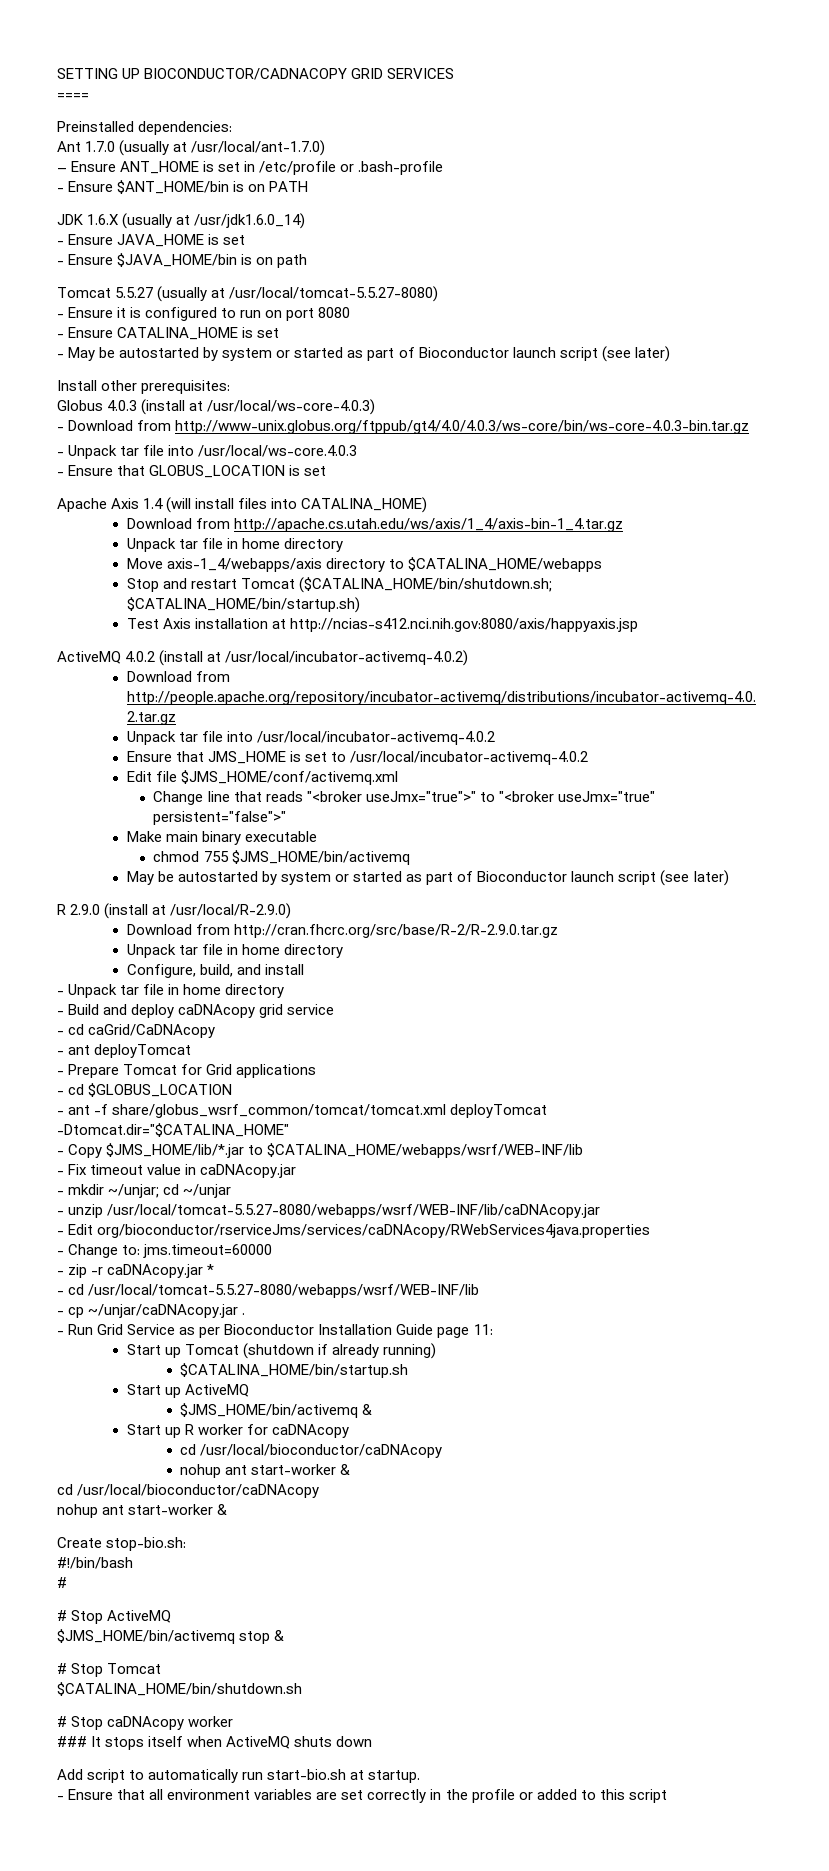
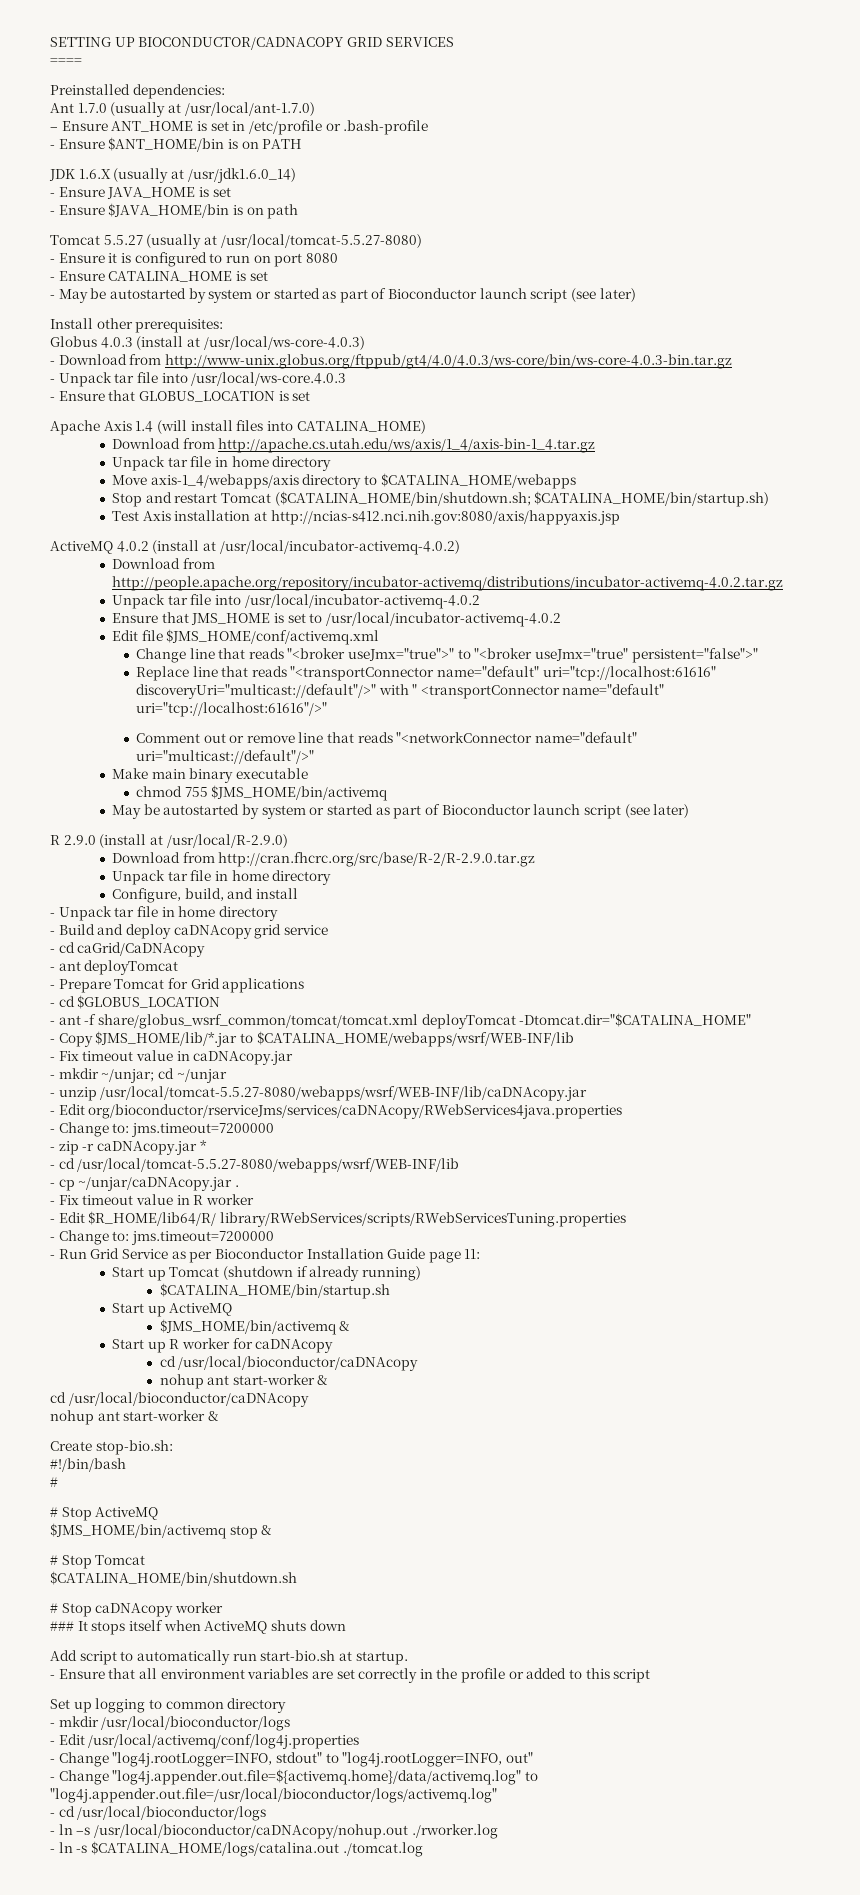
(287, 818) none -> [135,666,716,681] [135,684,665,699] [135,702,327,717] [135,732,638,743] [135,750,314,764] // Replace line that reads "<transportConnector name="default" uri="tcp://localhost:61616" discoveryUri="multicast://default"/>" with " <transportConnector name="default" uri="tcp://localhost:61616"/>" // Comment out or remove line that reads "<networkConnector name="default" uri="multicast://default"/>"
[143,1244,273,1258] jms.timeout=60000 -> [130,1123,274,1137] jms.timeout=7200000
(246, 1314) none -> [50,1194,254,1205] [50,1211,626,1227] [50,1230,274,1245] // - Fix timeout value in R worker // - Edit $R_HOME/lib64/R/ library/RWebServices/scripts/RWebServicesTuning.properties // - Change to: jms.timeout=7200000
(667, 1796) none -> [50,1698,287,1713] [50,1716,291,1731] [50,1734,360,1749] [50,1752,533,1767] [50,1769,538,1785] [50,1788,497,1803] [50,1806,267,1821] [50,1824,498,1839] [50,1841,423,1857] // Set up logging to common directory // - mkdir /usr/local/bioconductor/logs // - Edit /usr/local/activemq/conf/log4j.properties // - Change "log4j.rootLogger=INFO, stdout" to "log4j.rootLogger=INFO, out" // - Change "log4j.appender.out.file=${activemq.home}/data/activemq.log" to "log4j.appender.out.file=/usr/local/bioconductor/logs/activemq.log" // - cd /usr/local/bioconductor/logs // - ln –s /usr/local/bioconductor/caDNAcopy/nohup.out ./rworker.log // - ln -s $CATALINA_HOME/logs/catalina.out ./tomcat.log

